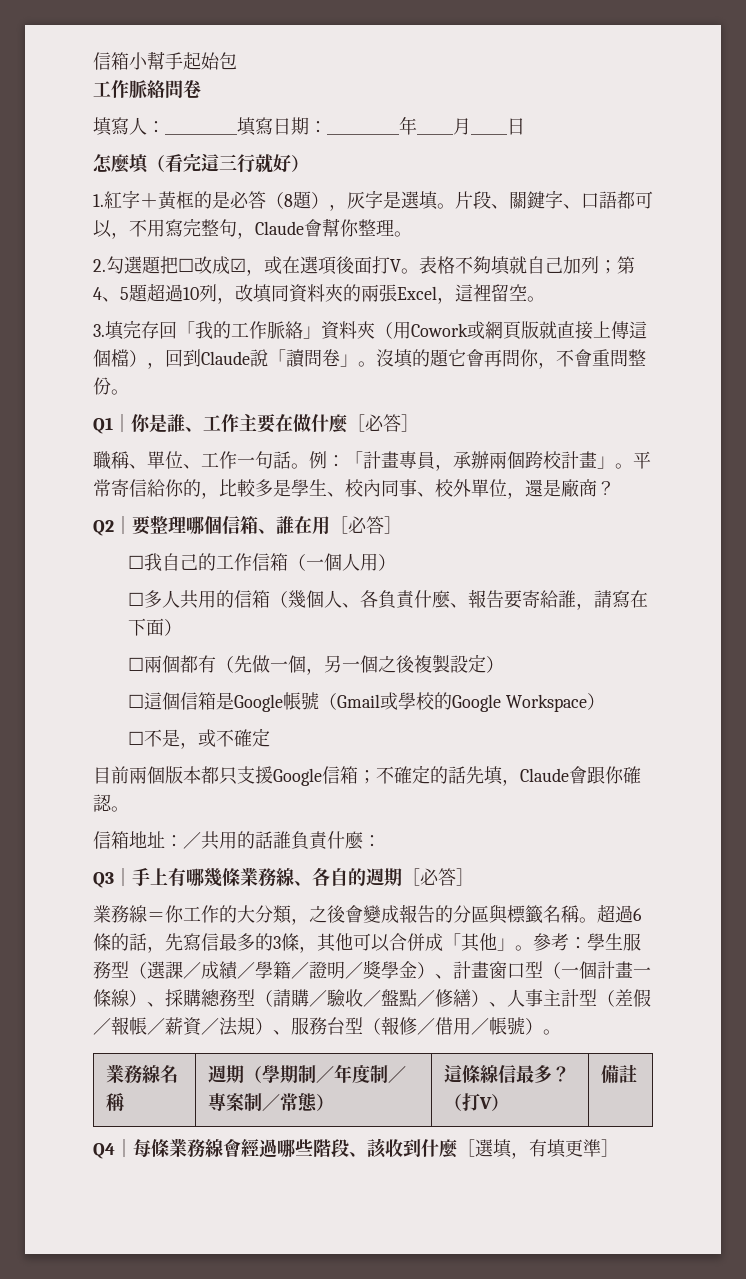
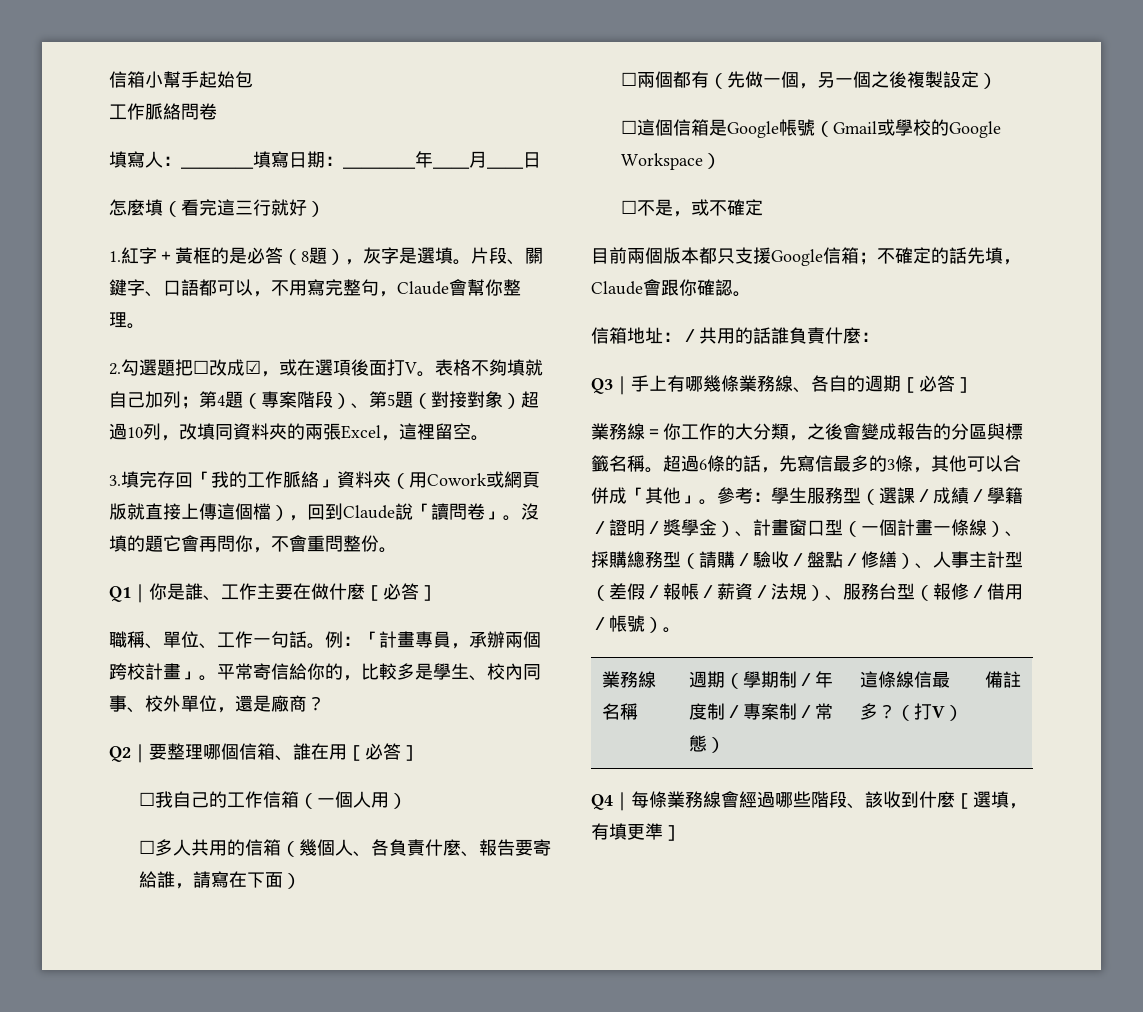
[102,284,148,302] 、5題 -> [225,391,521,409] 題（專案階段）、第5題（對接對象）

